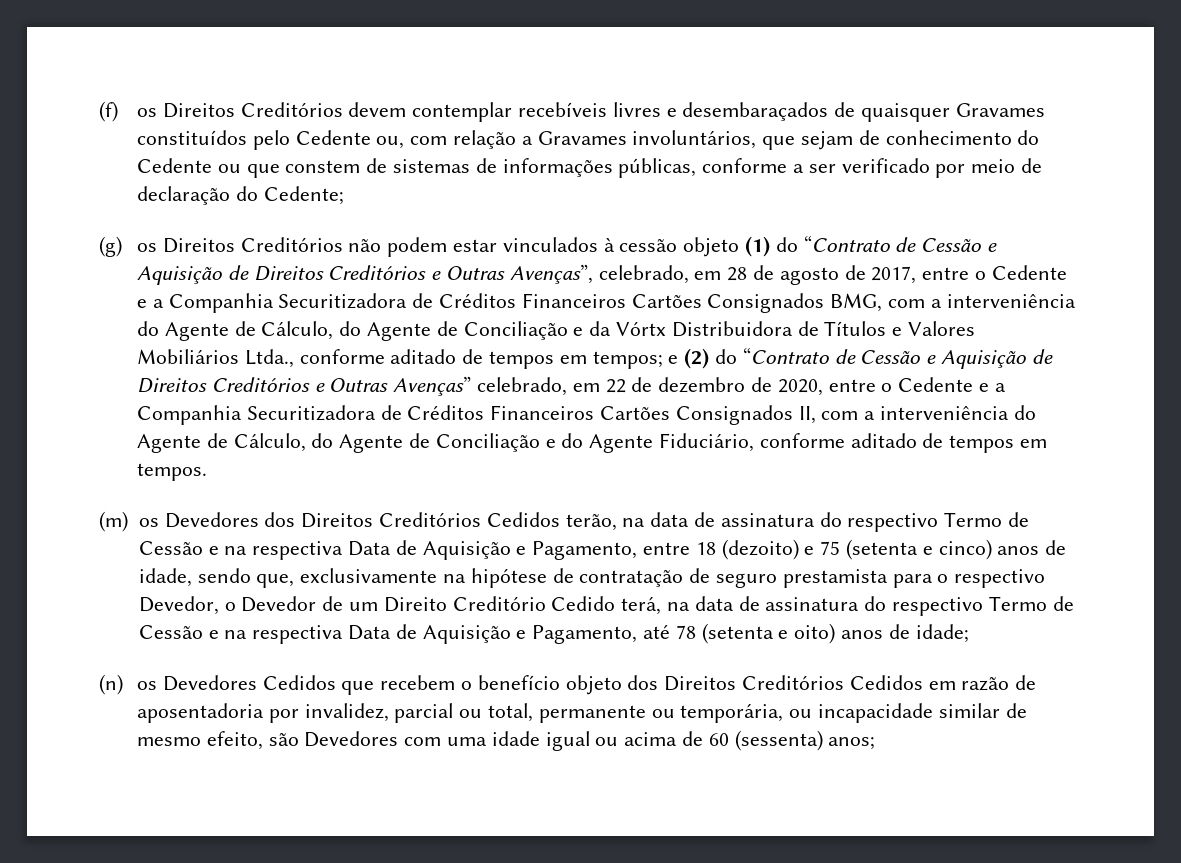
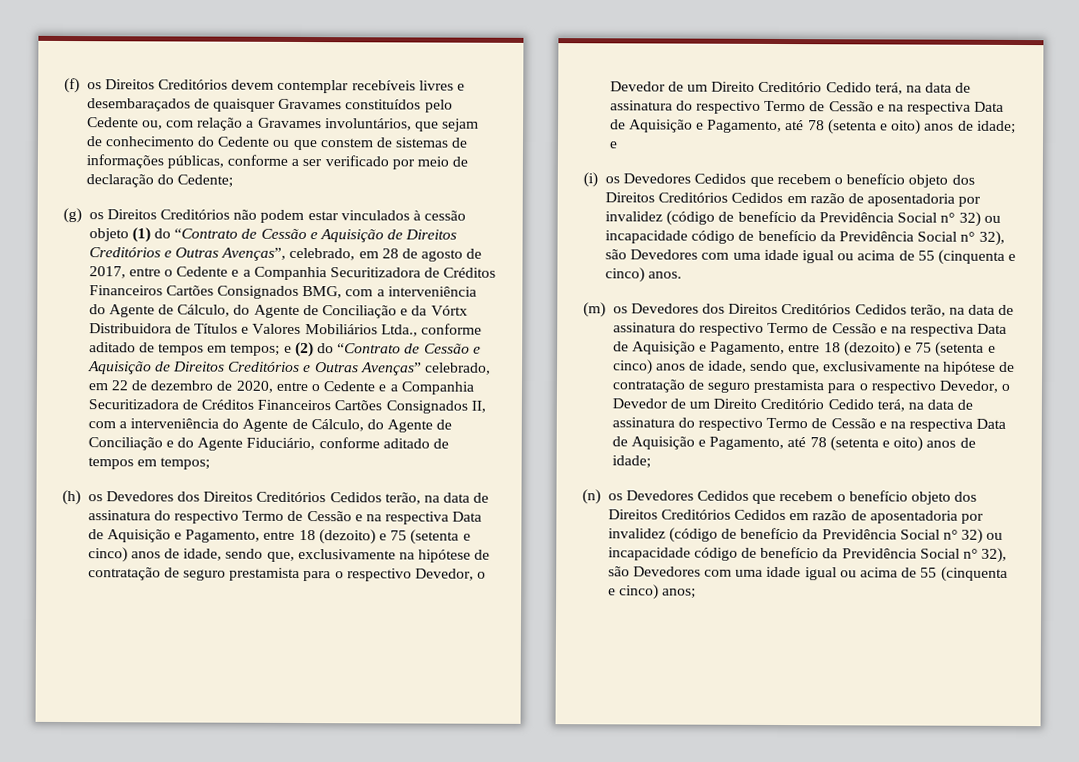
[136,463,207,481] tempos. -> [160,457,211,470] [62,490,490,506] [87,510,483,525] [87,529,471,545] [87,547,491,563] [87,567,487,582] [609,81,972,95] [609,100,1005,115] [609,119,1016,135] [608,141,618,149] [583,172,975,188] [605,192,982,207] [605,210,1001,227] [605,229,1005,246] [605,249,1017,265] [605,267,683,283] tempos; // (h) os Devedores dos Direitos Creditórios Cedidos terão, na data de assinatura do respectivo Termo de Cessão e na respectiva Data de Aquisição e Pagamento, entre 18 (dezoito) e 75 (setenta e cinco) anos de idade, sendo que, exclusivamente na hipótese de contratação de seguro prestamista para o respectivo Devedor, o Devedor de um Direito Creditório Cedido terá, na data de assinatura do respectivo Termo de Cessão e na respectiva Data de Aquisição e Pagamento, até 78 (setenta e oito) anos de idade; e // (i) os Devedores Cedidos que recebem o benefício objeto dos Direitos Creditórios Cedidos em razão de aposentadoria por invalidez (código de benefício da Previdência Social n° 32) ou incapacidade código de benefício da Previdência Social n° 32), são Devedores com uma idade igual ou acima de 55 (cinquenta e cinco) anos.
[304,703,1027,723] [136,730,823,751] invalidez, parcial ou total, permanente ou temporária, ou incapacidade similar de mesmo efeito, são Devedores com uma idade igual ou acima de 60 (sessenta) -> [607,527,1004,544] [607,546,1008,563] [607,566,1008,582] [607,584,659,600] invalidez (código de benefício da Previdência Social n° 32) ou incapacidade código de benefício da Previdência Social n° 32), são Devedores com uma idade igual ou acima de 55 (cinquenta e cinco)

